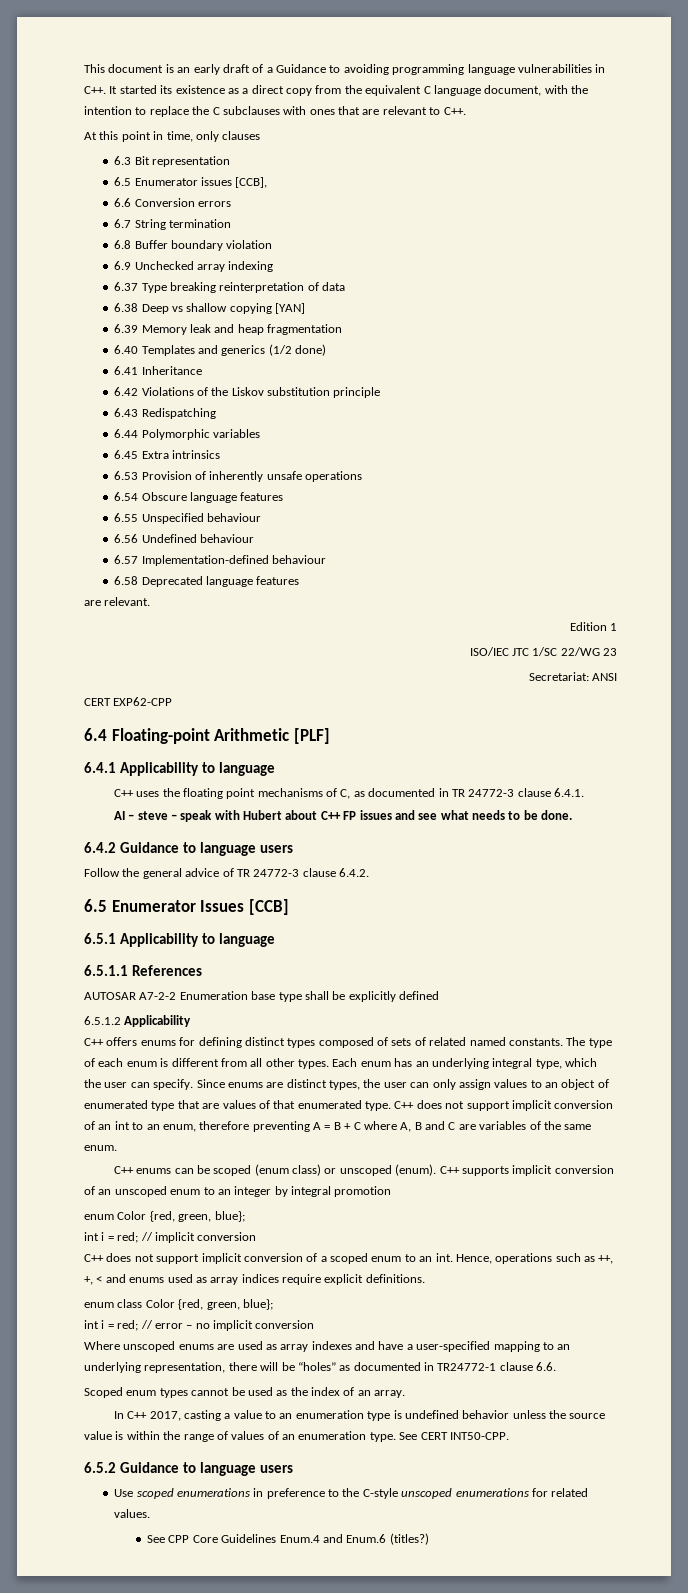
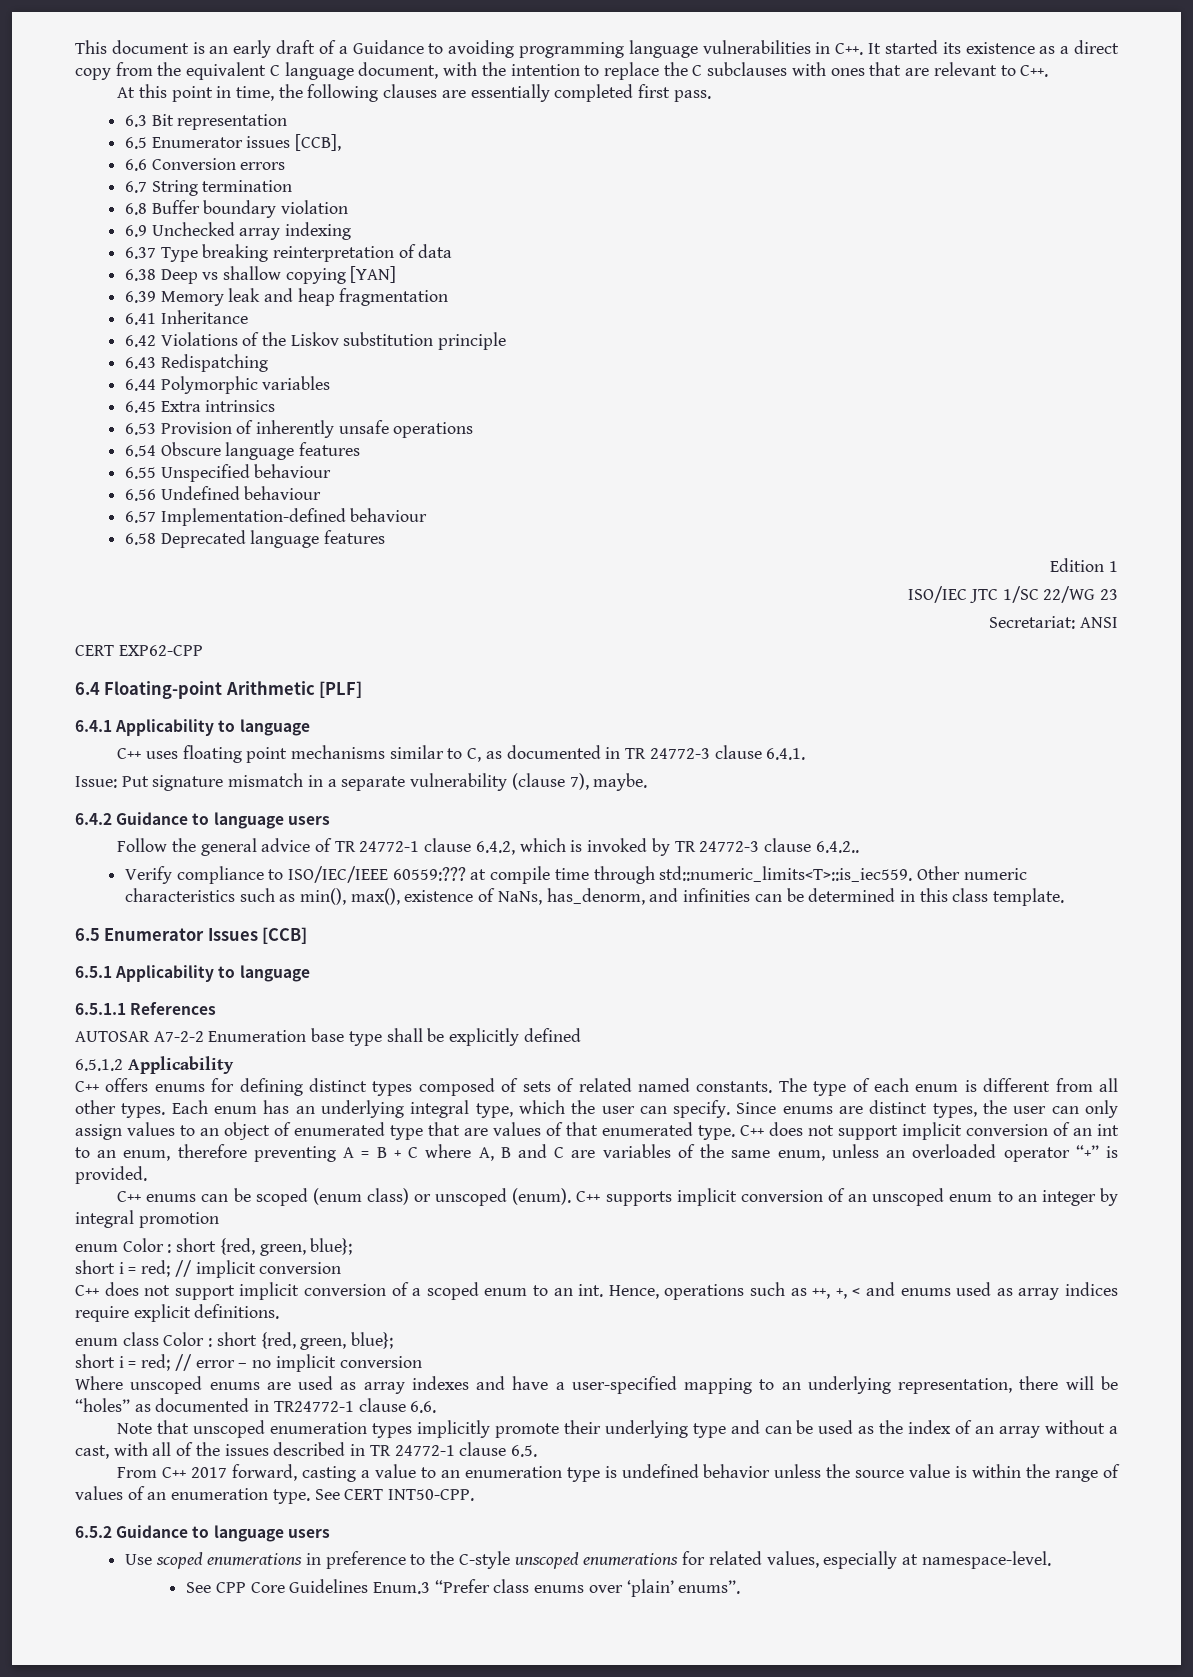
[195,131,219,142] only -> [278,84,379,102] the following
(261, 135) none -> [441,84,711,102] are essentially completed first pass.
[114,344,327,356] // 6.40 Templates and generics (1/2 done) -> (449, 297) none
[84,597,151,606] // are relevant. -> (386, 537) none
[162,788,180,797] the -> (178, 755) none
[326,788,338,797] of -> [389,745,463,759] similar to
[113,810,573,822] AI – steve – speak with Hubert about C++ FP issues and see what needs to be done. -> [75,773,648,791] Issue: Put signature mismatch in a separate vulnerability (clause 7), maybe.
[253,868,369,877] 24772-3 clause 6.4.2. -> [359,838,859,856] [124,866,1027,884] [124,888,1065,906] 24772-1 clause 6.4.2, which is invoked by TR 24772-3 clause 6.4.2.. // Verify compliance to ISO/IEC/IEEE 60559:??? at compile time through std::numeric_limits<T>::is_iec559. Other numeric characteristics such as min(), max(), existence of NaNs, has_denorm, and infinities can be determined in this class template.
[84,1145,117,1151] enum. -> [777,1144,1119,1162] [75,1166,147,1184] enum, unless an overloaded operator “+” is provided.
[149,1211,245,1222] [84,1232,99,1241] {red, green, blue}; // int -> [167,1238,353,1256] [75,1260,115,1274] : short {red, green, blue}; // short
[178,1299,273,1310] [84,1320,99,1329] {red, green, blue}; // int -> [208,1332,394,1350] [75,1354,115,1368] : short {red, green, blue}; // short
[84,1387,230,1398] Scoped enum types cannot -> [117,1420,792,1438] Note that unscoped enumeration types implicitly promote their underlying type and can
[374,1390,406,1398] [113,1411,181,1421] array. // In C++ 2017, -> [999,1420,1118,1438] [75,1442,537,1459] [117,1464,297,1481] array without a cast, with all of the issues described in TR 24772-1 clause 6.5. // From C++ 2017 forward,
[114,1509,151,1518] values. -> [766,1551,1051,1569] values, especially at namespace-level.
[279,1533,429,1545] Enum.4 and Enum.6 (titles?) -> [372,1579,741,1597] Enum.3 “Prefer class enums over ‘plain’ enums”.

